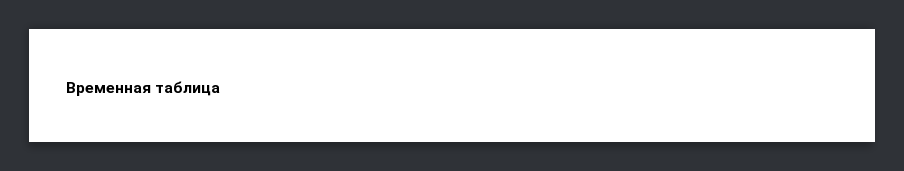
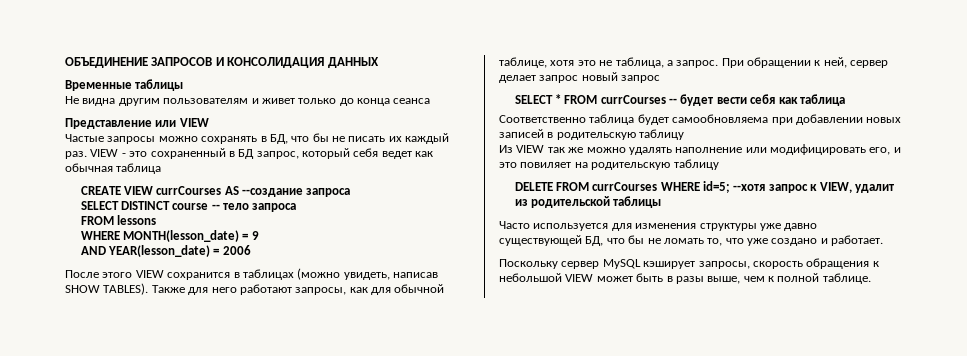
[66,81,221,96] Временная таблица -> [65,57,379,68] [65,79,184,91] [65,96,431,106] [65,118,209,129] [65,133,450,144] [65,148,434,159] [65,163,162,174] [80,186,351,197] [80,201,297,212] [80,215,156,225] [80,230,259,242] [80,245,251,257] [65,268,438,280] [65,283,445,295] [499,57,889,68] [499,72,661,83] [514,94,845,106] [499,114,902,125] [499,129,685,140] [499,144,901,155] [499,159,719,170] [514,181,894,193] [514,196,662,208] [499,221,818,231] [499,235,884,246] [499,258,879,269] [499,273,871,284] ОБЪЕДИНЕНИЕ ЗАПРОСОВ И КОНСОЛИДАЦИЯ ДАННЫХ // Временные таблицы // Не видна другим пользователям и живет только до конца сеанса // Представление или VIEW // Частые запросы можно сохранять в БД, что бы не писать их каждый раз. VIEW - это сохраненный в БД запрос, который себя ведет как обычная таблица // CREATE VIEW currCourses AS --создание запроса // SELECT DISTINCT course -- тело запроса // FROM lessons // WHERE MONTH(lesson_date) = 9 // AND YEAR(lesson_date) = 2006 // После этого VIEW сохранится в таблицах (можно увидеть, написав SHOW TABLES). Также для него работают запросы, как для обычной таблице, хотя это не таблица, а запрос. При обращении к ней, сервер делает запрос новый запрос // SELECT * FROM currCourses -- будет вести себя как таблица // Соответственно таблица будет самообновляема при добавлении новых записей в родительскую таблицу // Из VIEW так же можно удалять наполнение или модифицировать его, и это повиляет на родительскую таблицу // DELETE FROM currCourses WHERE id=5; --хотя запрос к VIEW, удалит из родительской таблицы // Часто используется для изменения структуры уже давно существующей БД, что бы не ломать то, что уже создано и работает. // Поскольку сервер MySQL кэширует запросы, скорость обращения к небольшой VIEW может быть в разы выше, чем к полной таблице.

